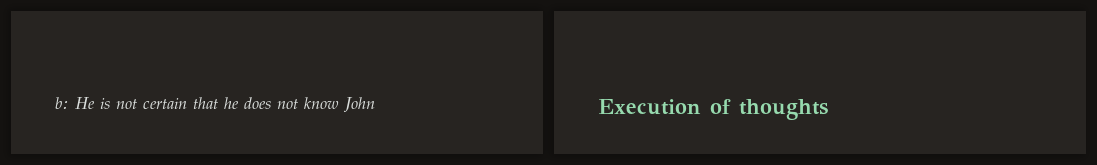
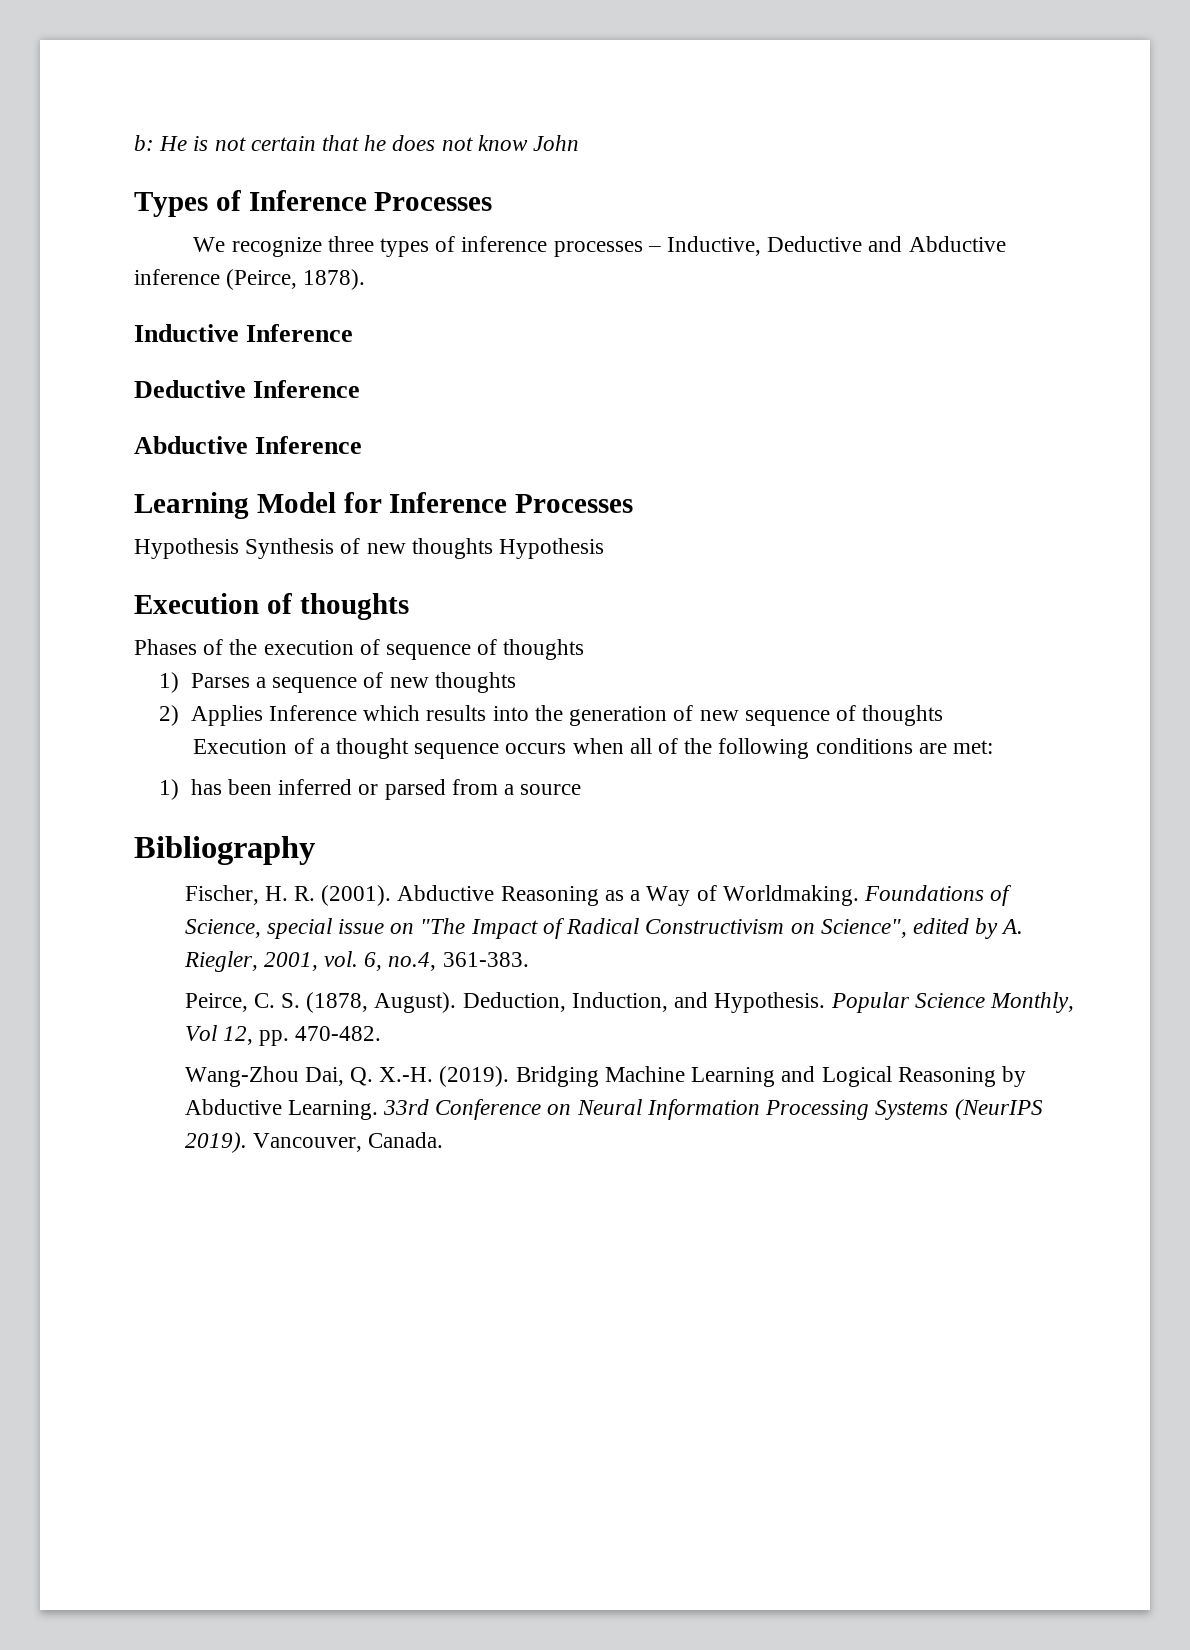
[598,99,828,120] Execution of thoughts -> [134,190,493,217] [193,236,1006,257] [134,269,366,290] [134,324,354,342] [134,380,361,398] [134,436,363,454] [134,492,634,519] [134,538,605,559] [134,593,409,620] [134,639,585,660] [159,672,516,693] [159,705,944,726] [193,738,994,759] [159,779,582,800] [134,836,315,865] [184,885,1013,906] [184,918,1024,939] [183,951,529,972] [184,992,1074,1013] [184,1025,382,1046] [184,1066,1026,1087] [184,1099,1043,1120] [184,1132,444,1153] Types of Inference Processes // We recognize three types of inference processes – Inductive, Deductive and Abductive inference (Peirce, 1878). // Inductive Inference // Deductive Inference // Abductive Inference // Learning Model for Inference Processes // Hypothesis Synthesis of new thoughts Hypothesis // Execution of thoughts // Phases of the execution of sequence of thoughts // 1) Parses a sequence of new thoughts // 2) Applies Inference which results into the generation of new sequence of thoughts // Execution of a thought sequence occurs when all of the following conditions are met: // 1) has been inferred or parsed from a source // Bibliography // Fischer, H. R. (2001). Abductive Reasoning as a Way of Worldmaking. Foundations of Science, special issue on "The Impact of Radical Constructivism on Science", edited by A. Riegler, 2001, vol. 6, no.4, 361-383. // Peirce, C. S. (1878, August). Deduction, Induction, and Hypothesis. Popular Science Monthly, Vol 12, pp. 470-482. // Wang-Zhou Dai, Q. X.-H. (2019). Bridging Machine Learning and Logical Reasoning by Abductive Learning. 33rd Conference on Neural Information Processing Systems (NeurIPS 2019). Vancouver, Canada.

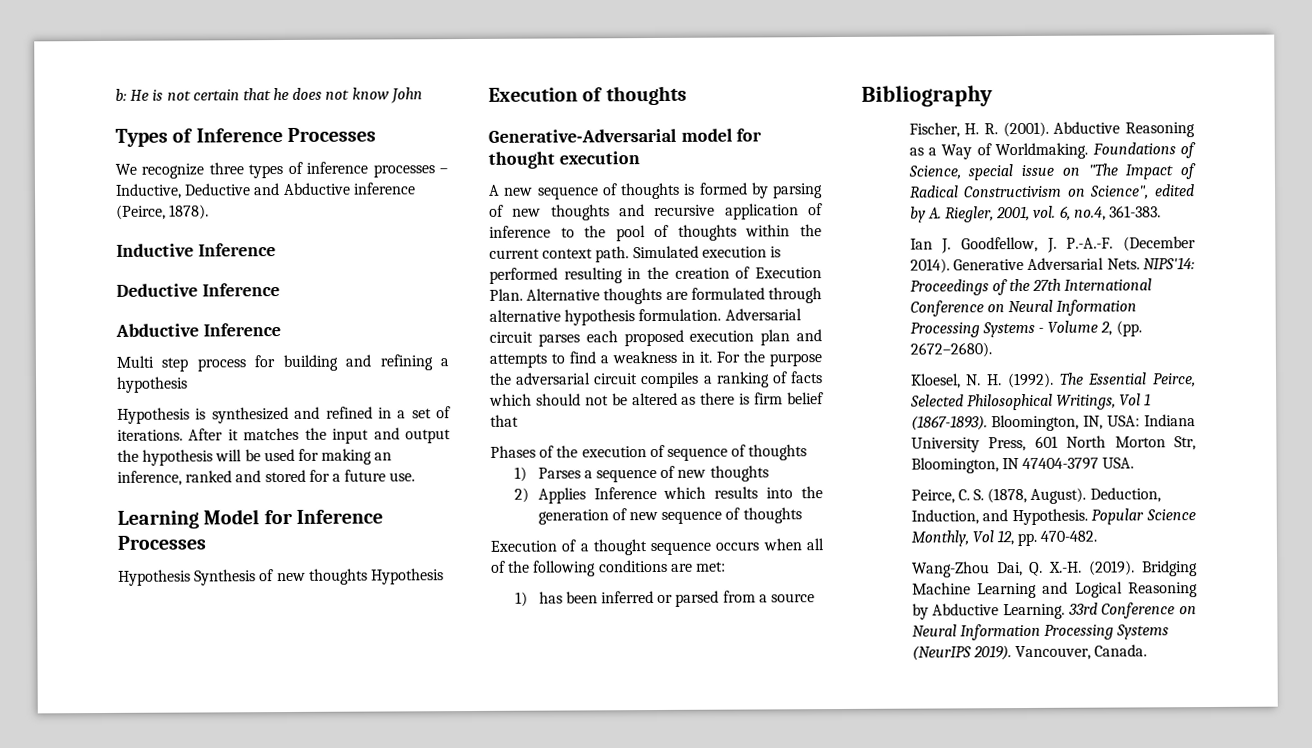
(363, 445) none -> [116,354,449,372] [117,376,188,393] [117,406,451,424] [117,427,451,444] [117,448,393,466] [117,469,416,486] // Multi step process for building and refining a hypothesis // Hypothesis is synthesized and refined in a set of iterations. After it matches the input and output the hypothesis will be used for making an inference, ranked and stored for a future use.
(409, 606) none -> [488,128,763,143] [488,151,640,169] [488,182,823,200] [489,203,823,221] [489,224,822,242] [489,245,781,263] [489,266,822,284] [489,287,822,305] [489,308,802,326] [489,329,822,347] [489,350,822,368] [489,371,823,389] [489,392,824,406] [490,414,519,427] // Generative-Adversarial model for thought execution // A new sequence of thoughts is formed by parsing of new thoughts and recursive application of inference to the pool of thoughts within the current context path. Simulated execution is performed resulting in the creation of Execution Plan. Alternative thoughts are formulated through alternative hypothesis formulation. Adversarial circuit parses each proposed execution plan and attempts to find a weakness in it. For the purpose the adversarial circuit compiles a ranking of facts which should not be altered as there is firm belief that
(529, 959) none -> [909,236,1196,254] [909,257,1195,274] [909,278,1153,296] [909,299,1138,317] [909,320,1142,338] [909,342,992,358] [910,372,1196,389] [909,393,1152,411] [910,414,1196,432] [910,435,1196,453] [910,457,1135,474] // Ian J. Goodfellow, J. P.-A.-F. (December 2014). Generative Adversarial Nets. NIPS'14: Proceedings of the 27th International Conference on Neural Information Processing Systems - Volume 2, (pp. 2672–2680). // Kloesel, N. H. (1992). The Essential Peirce, Selected Philosophical Writings, Vol 1 (1867-1893). Bloomington, IN, USA: Indiana University Press, 601 North Morton Str, Bloomington, IN 47404-3797 USA.

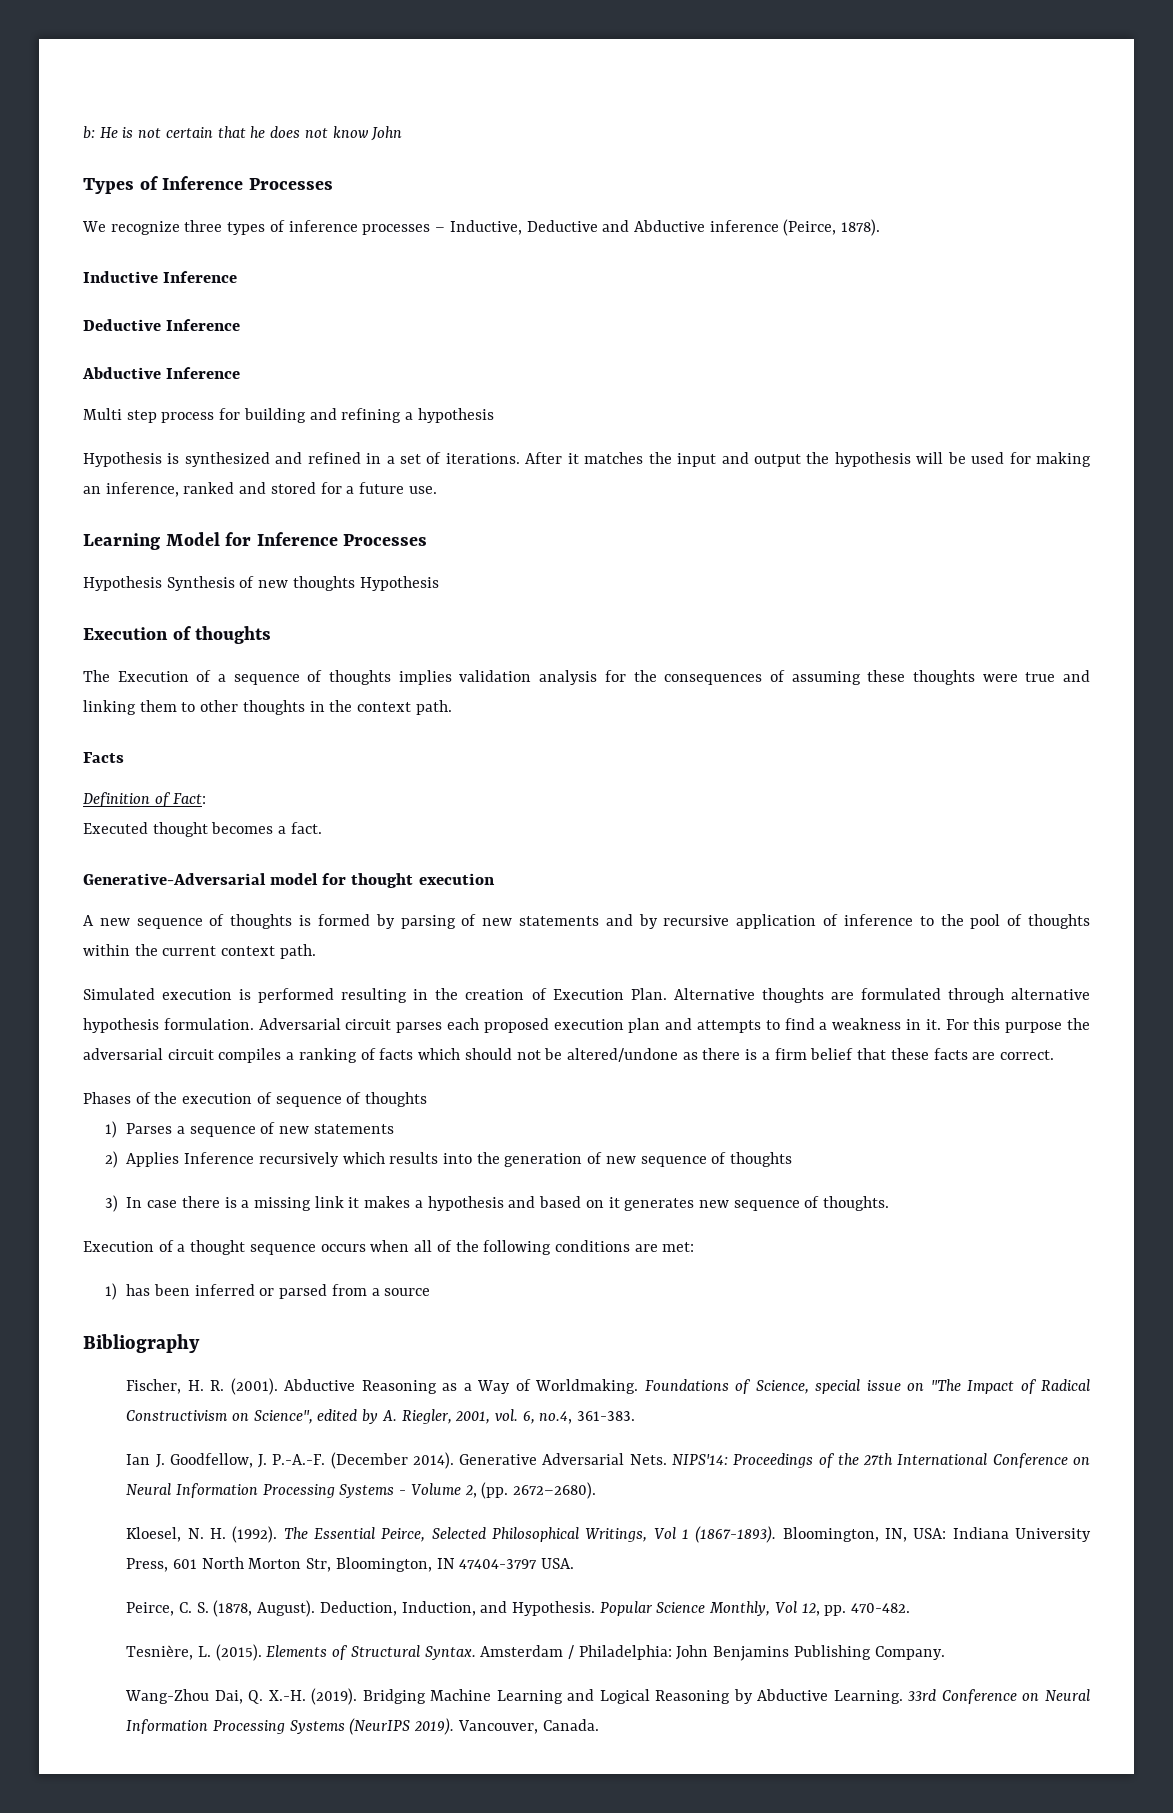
(687, 95) none -> [83,670,1091,685] [83,700,452,715] [83,752,124,763] [83,792,207,807] [83,822,322,837] // The Execution of a sequence of thoughts implies validation analysis for the consequences of assuming these thoughts were true and linking them to other thoughts in the context path. // Facts // Definition of Fact: // Executed thought becomes a fact.
[550,204,645,221] thoughts and -> [519,914,658,929] statements and by
(630, 254) none -> (316, 951) //
[743,350,765,363] the -> [973,1018,1001,1030] this
[631,392,678,406] altered -> [566,1048,678,1062] altered/undone
(751, 399) none -> [761,1052,770,1060] a
(519, 420) none -> [890,1048,1054,1060] these facts are correct.
[709,465,769,482] thoughts -> [313,1124,394,1134] statements
(657, 493) none -> [258,1152,339,1167] recursively
(802, 515) none -> [104,1195,890,1212] // 3) In case there is a missing link it makes a hypothesis and based on it generates new sequence of thoughts.
(1098, 536) none -> [126,1644,945,1661] // Tesnière, L. (2015). Elements of Structural Syntax. Amsterdam / Philadelphia: John Benjamins Publishing Company.

